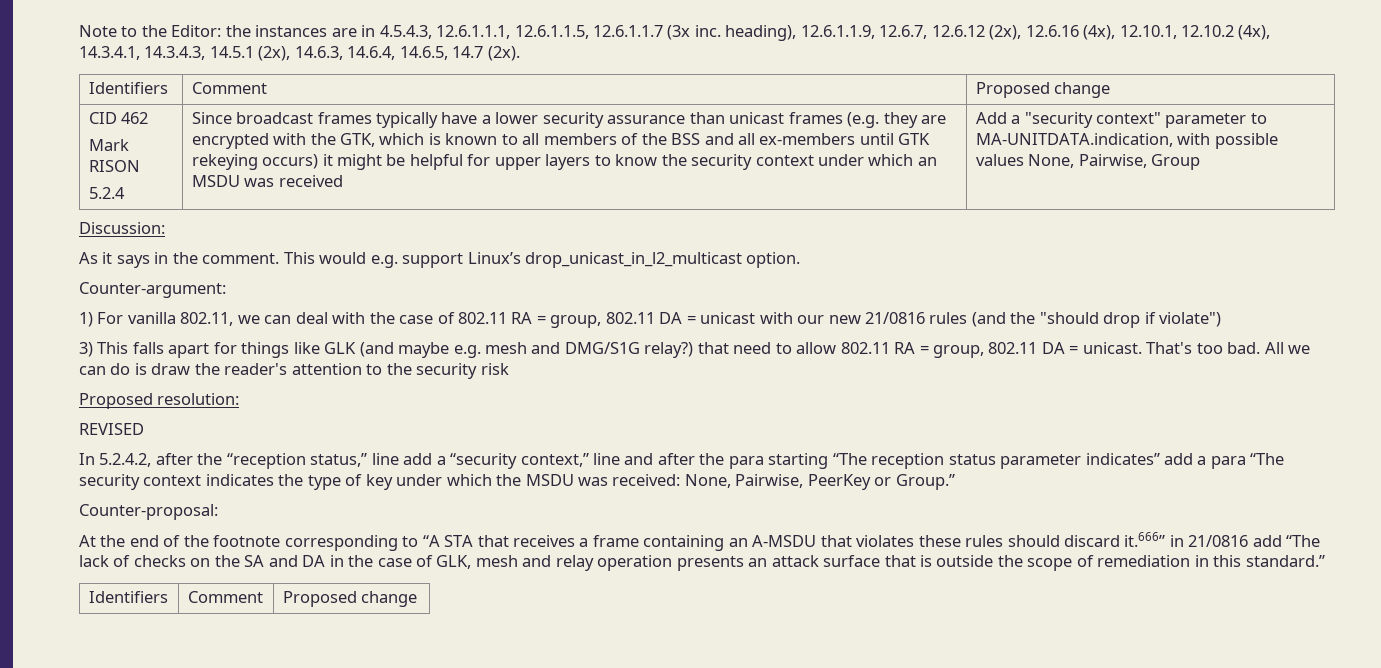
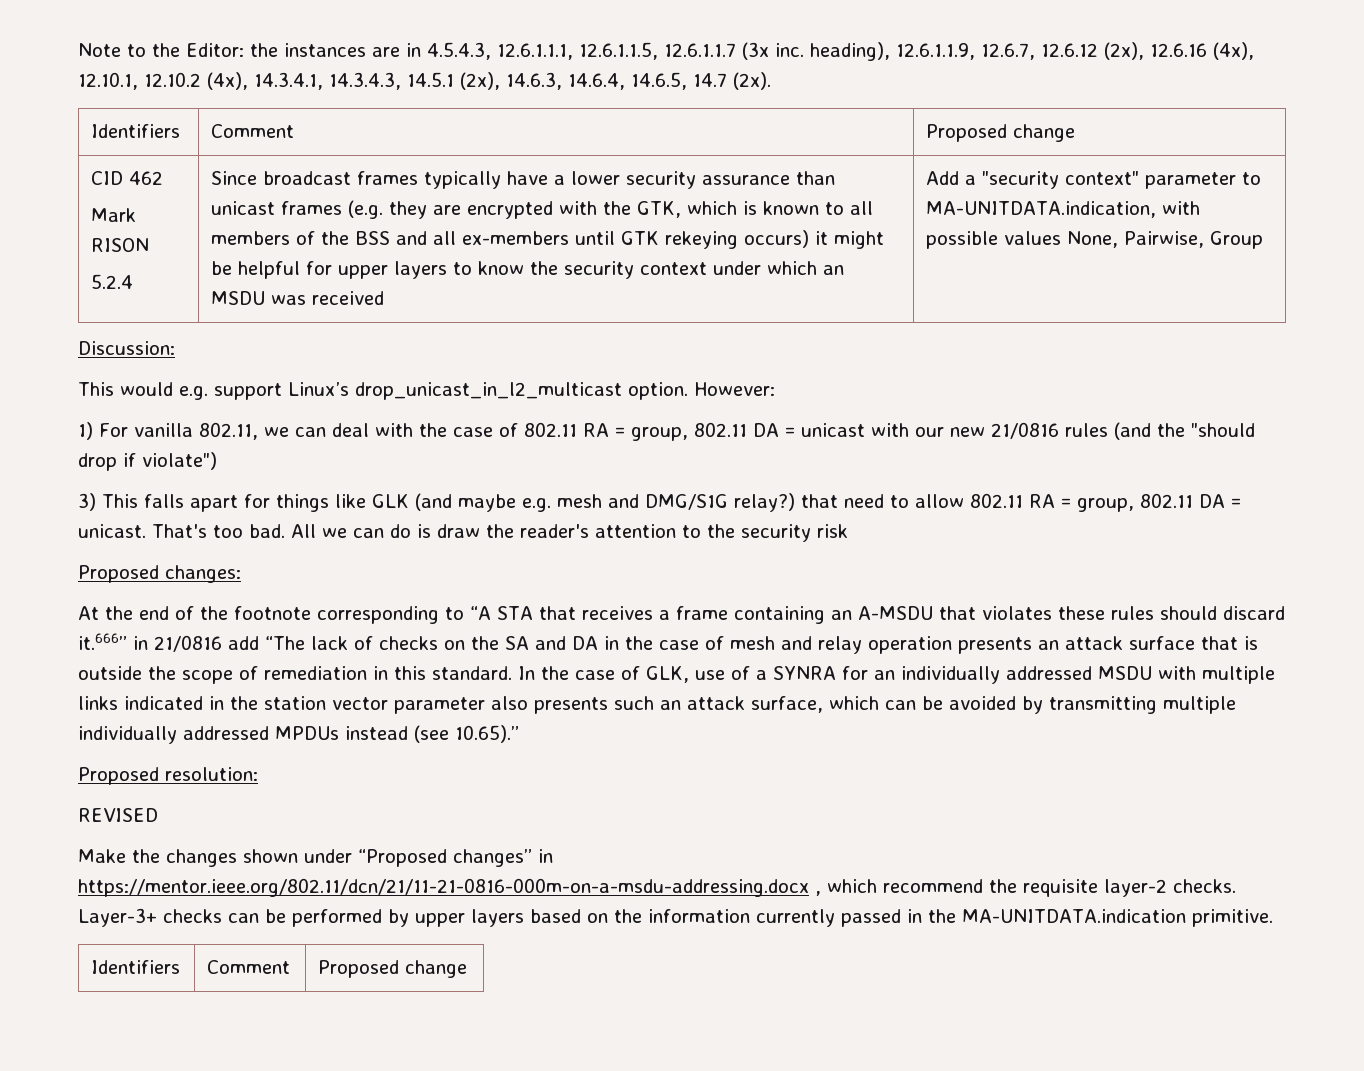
[79,252,280,268] As it says in the comment. -> (175, 348) none
[79,282,226,298] // Counter-argument: -> [694,382,775,396] However:
[157,393,240,405] [79,423,144,435] [79,453,1285,469] [79,474,955,490] [79,504,218,520] resolution: // REVISED // In 5.2.4.2, after the “reception status,” line add a “security context,” line and after the para starting “The reception status parameter indicates” add a para “The security context indicates the type of key under which the MSDU was received: None, Pairwise, PeerKey or Group.” // Counter-proposal: -> [165,565,241,583] changes:
[436,555,472,569] GLK, -> (724, 643) none
[1245,555,1325,567] standard.” -> [432,666,1275,684] [78,696,1236,714] [78,725,519,744] [78,767,258,785] [78,808,158,822] [78,849,553,867] [78,878,1236,897] [78,908,1273,927] standard. In the case of GLK, use of a SYNRA for an individually addressed MSDU with multiple links indicated in the station vector parameter also presents such an attack surface, which can be avoided by transmitting multiple individually addressed MPDUs instead (see 10.65).” // Proposed resolution: // REVISED // Make the changes shown under “Proposed changes” in https://mentor.ieee.org/802.11/dcn/21/11-21-0816-000m-on-a-msdu-addressing.docx , which recommend the requisite layer-2 checks. Layer-3+ checks can be performed by upper layers based on the information currently passed in the MA-UNITDATA.indication primitive.

